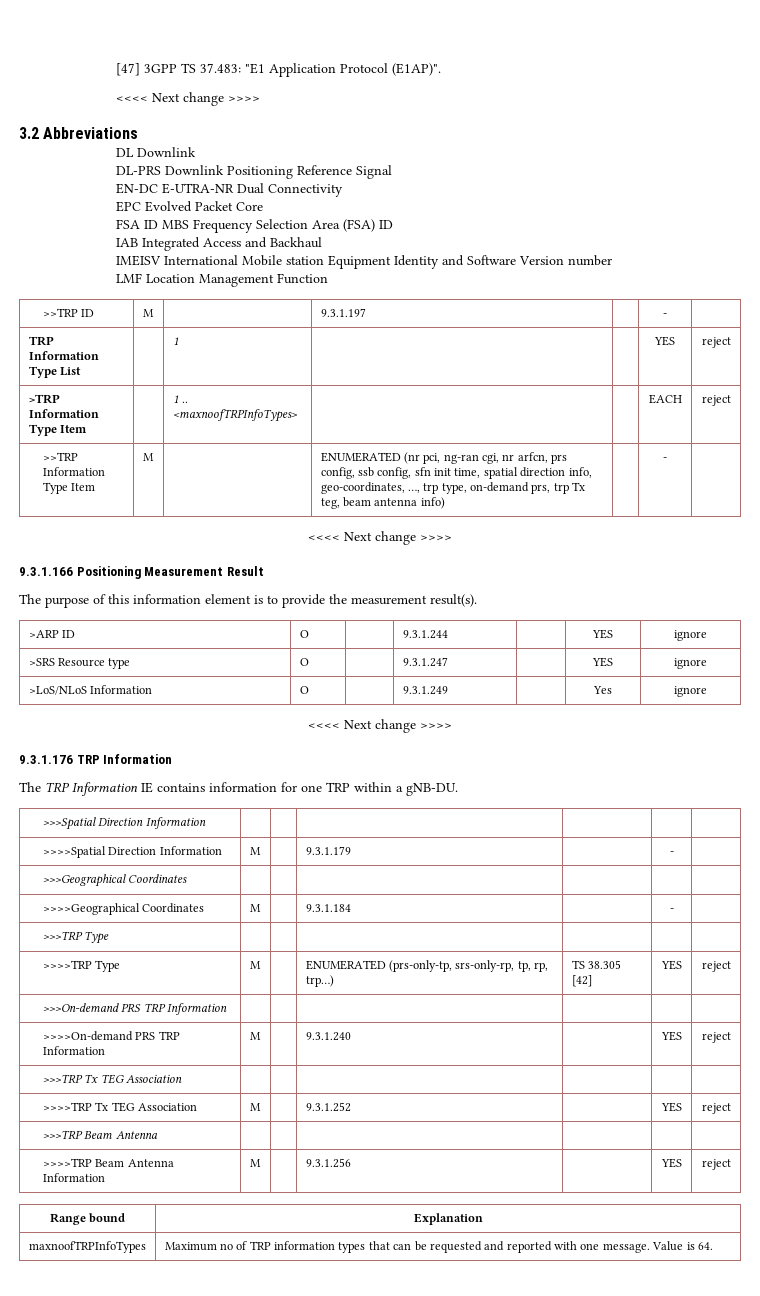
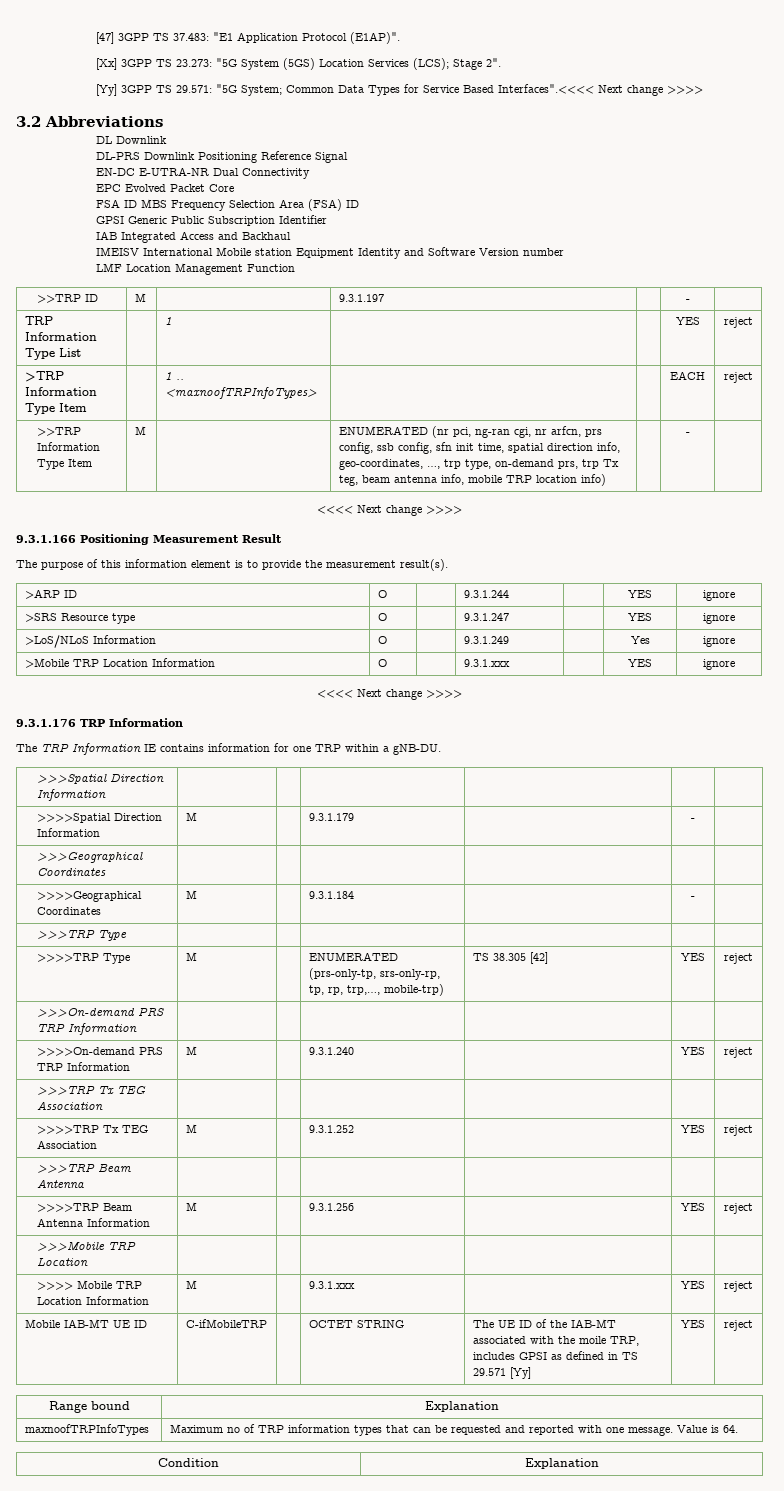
[116,96,149,102] <<<< -> [95,58,501,70] [95,84,594,96] [Xx] 3GPP TS 23.273: "5G System (5GS) Location Services (LCS); Stage 2". // [Yy] 3GPP TS 29.571: "5G System; Common Data Types for Service Based Interfaces".<<<<
(394, 224) none -> [95,215,327,226] // GPSI Generic Public Subscription Identifier
(418, 502) none -> [440,474,577,485] info, mobile TRP location
(707, 691) none -> [24,658,215,668] [377,659,387,667] [463,659,510,667] [628,659,652,667] [703,659,735,670] // >Mobile TRP Location Information | O | | 9.3.1.xxx | | YES | ignore
[305,975,334,987] trp…) -> [346,984,444,996] trp,…, mobile-trp)
(731, 1164) none -> [36,1241,136,1251] [36,1258,88,1266] [36,1280,142,1290] [36,1296,149,1305] [185,1280,197,1289] [308,1281,355,1289] [681,1281,705,1289] [724,1281,753,1292] [24,1319,147,1328] [185,1319,267,1328] [308,1320,404,1328] [472,1319,616,1328] [472,1336,639,1346] [472,1351,638,1360] [472,1367,531,1379] [681,1320,705,1328] [724,1320,753,1331] // >>>Mobile TRP Location | | | | | | // >>>> Mobile TRP Location Information | M | | 9.3.1.xxx | | YES | reject // Mobile IAB-MT UE ID | C-ifMobileTRP | | OCTET STRING | The UE ID of the IAB-MT associated with the moile TRP, includes GPSI as defined in TS 29.571 [Yy] | YES | reject
(713, 1246) none -> [158,1458,219,1467] [524,1458,599,1469] // Condition | Explanation

